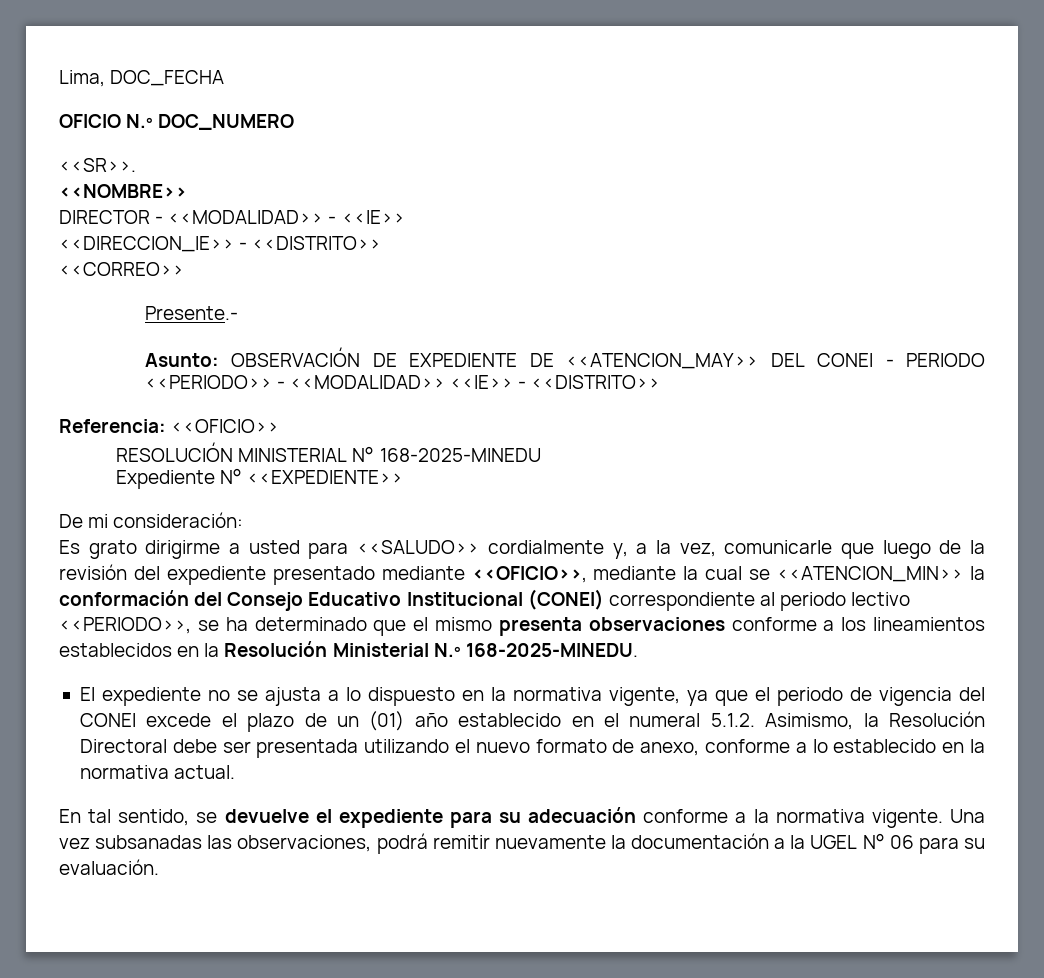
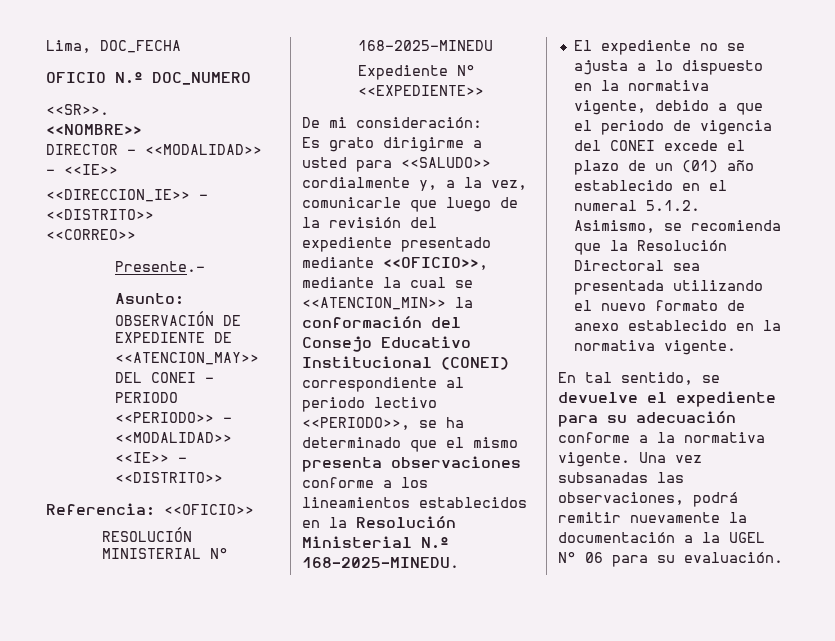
[686,690,708,706] ya -> [654,100,727,111] debido a
(854, 721) none -> [663,220,781,231] [573,243,601,255] se recomienda que
[172,739,251,753] debe ser -> [672,263,700,271] sea
[640,739,828,756] anexo, conforme a lo -> [573,323,619,331] anexo
[174,765,236,779] actual. -> [663,340,736,355] vigente.

